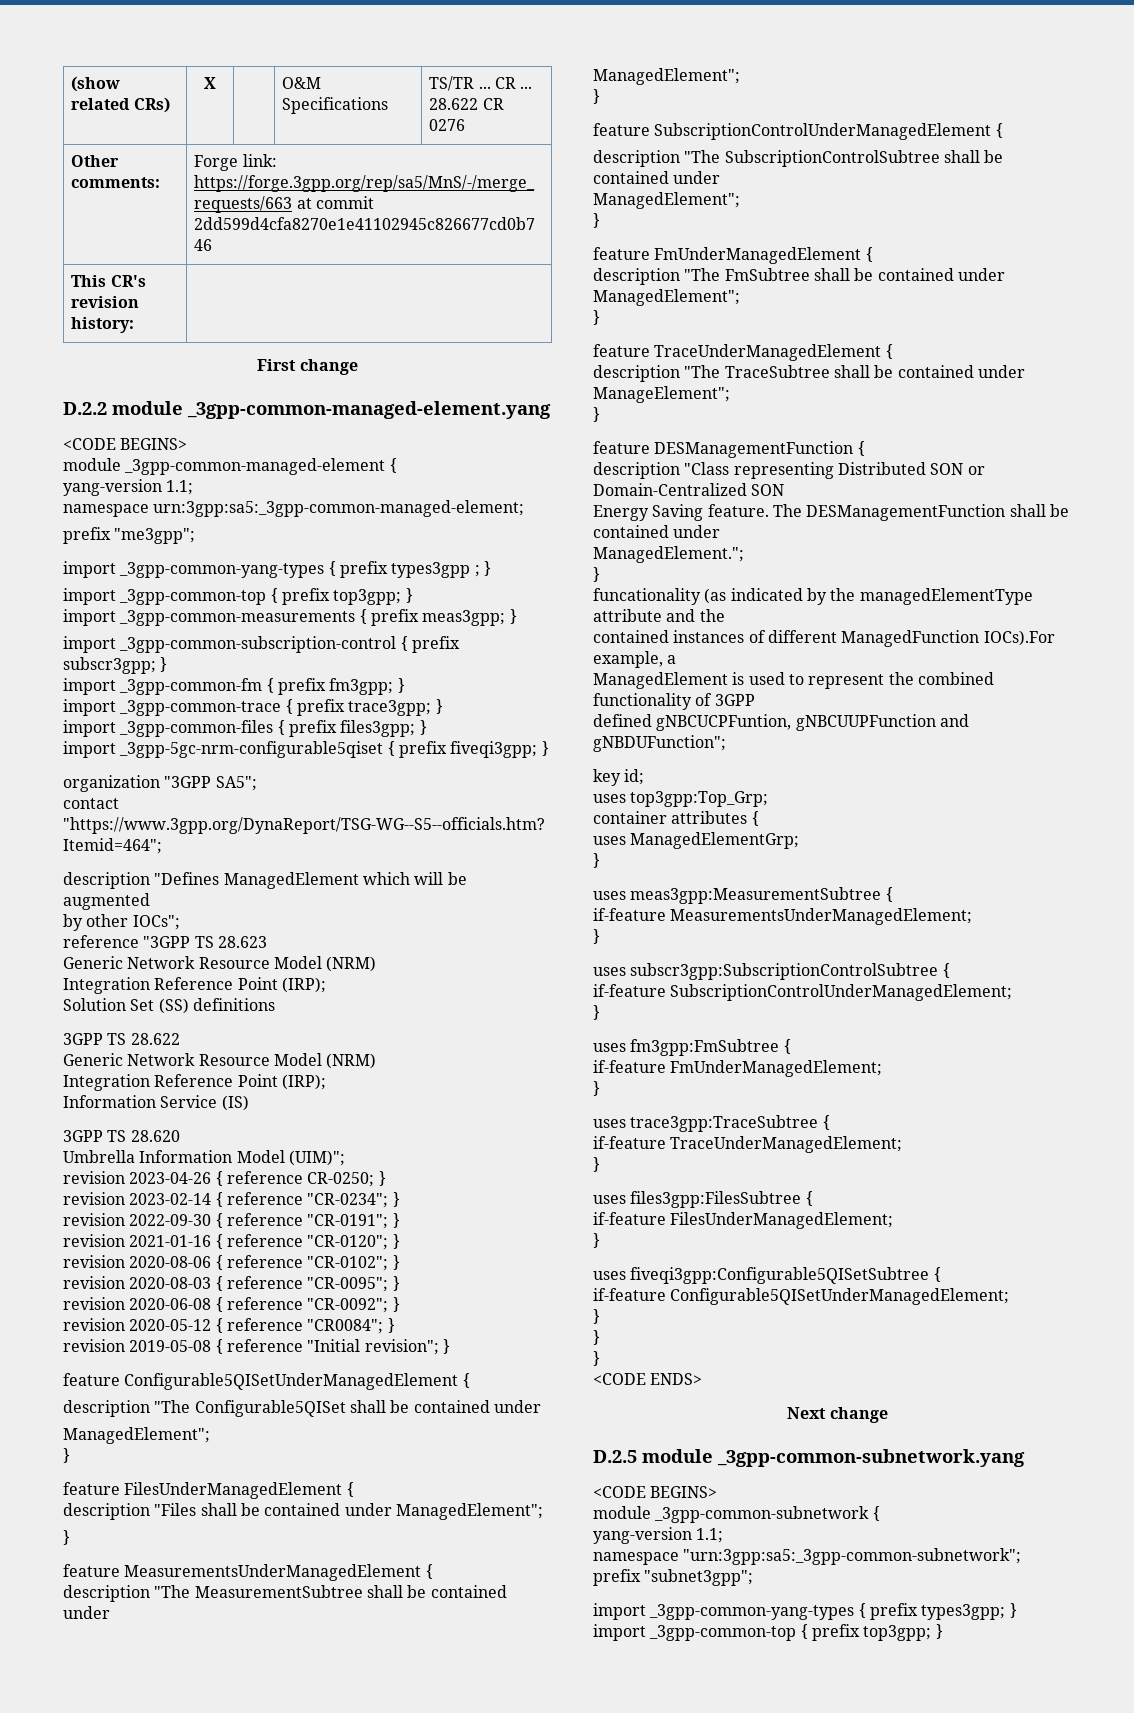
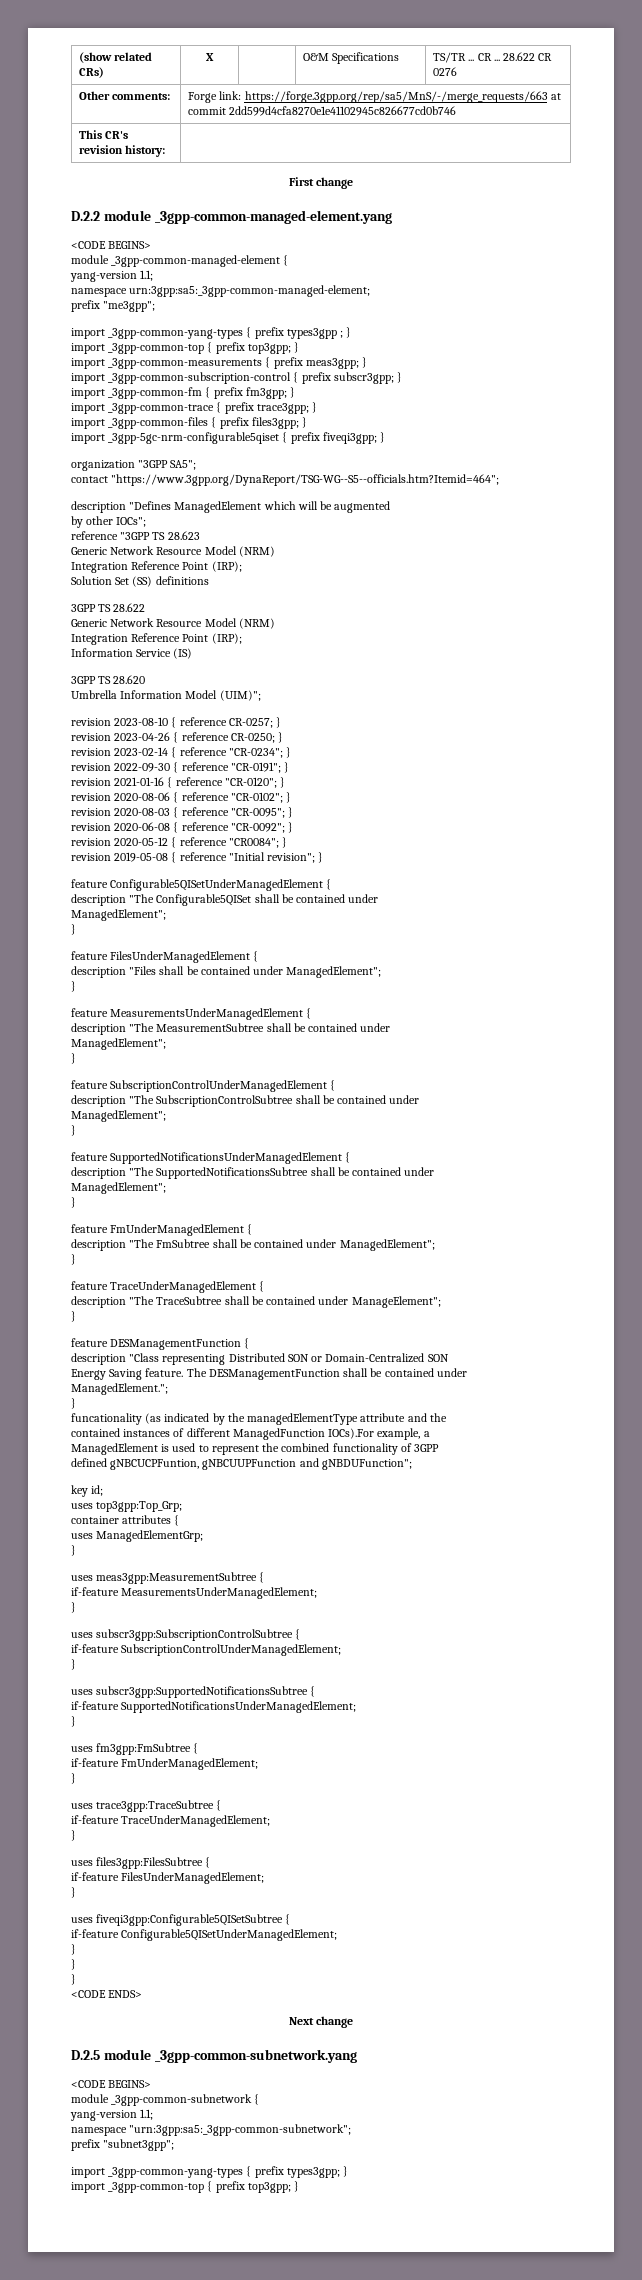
(345, 1158) none -> [71,717,282,728] // revision 2023-08-10 { reference CR-0257; }
(600, 220) none -> [71,1152,351,1164] [71,1167,435,1179] [71,1182,166,1194] [71,1197,76,1208] // feature SupportedNotificationsUnderManagedElement { // description "The SupportedNotificationsSubtree shall be contained under // ManagedElement"; // }
(600, 1012) none -> [71,1686,316,1698] [71,1701,357,1713] [71,1716,76,1727] // uses subscr3gpp:SupportedNotificationsSubtree { // if-feature SupportedNotificationsUnderManagedElement; // }

